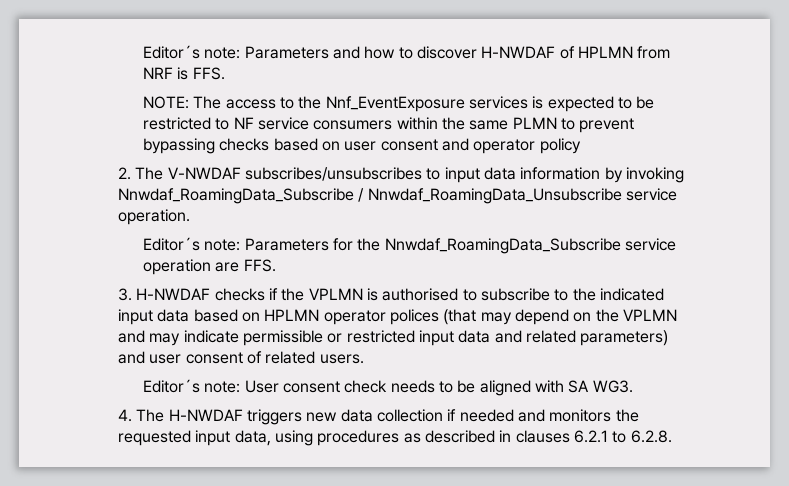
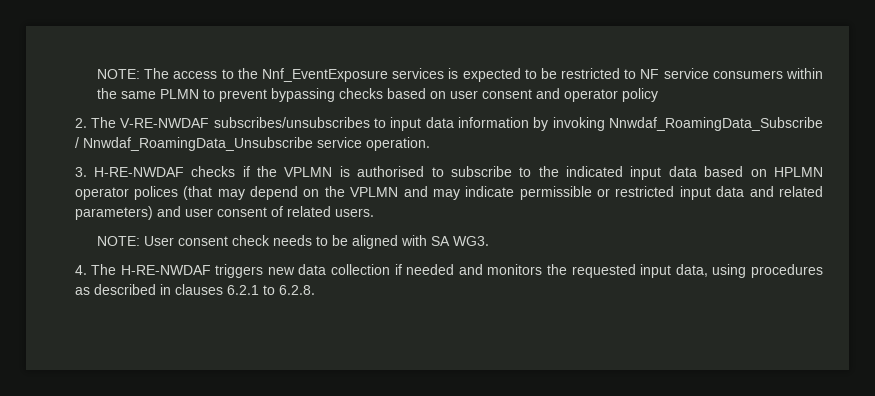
[143,45,671,59] [143,67,225,80] Editor´s note: Parameters and how to discover H-NWDAF of HPLMN from NRF is FFS. // -> (97, 74) none
[167,167,241,179] V-NWDAF -> [120,118,210,128] V-RE-NWDAF
[143,237,677,254] [143,259,276,275] // Editor´s note: Parameters for the Nnwdaf_RoamingData_Subscribe service operation are FFS. -> (430, 144) none
[136,288,211,300] H-NWDAF -> [93,167,184,177] H-RE-NWDAF
[143,379,241,393] Editor´s note: -> [97,236,141,246] NOTE:
[168,409,243,421] H-NWDAF -> [120,265,211,275] H-RE-NWDAF

